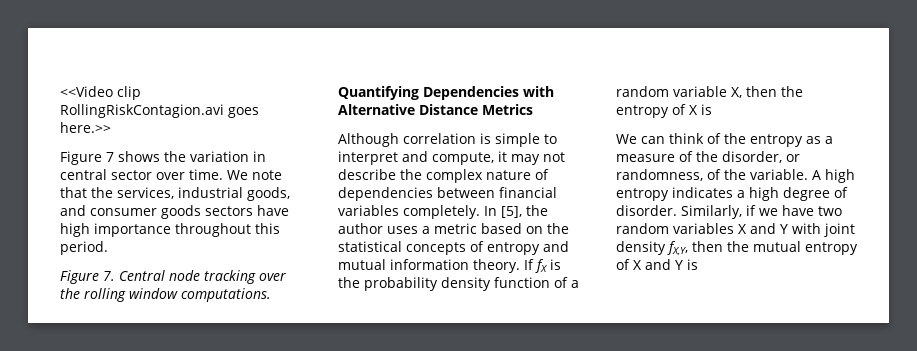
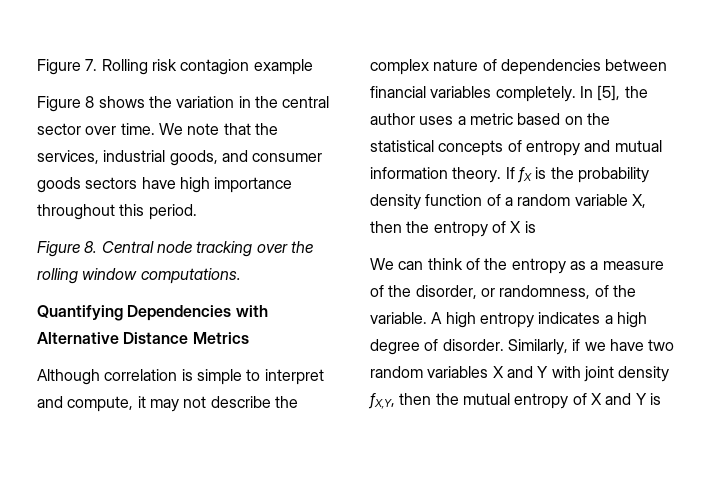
[60,86,141,100] [60,104,259,118] [60,122,111,133] [60,151,114,165] <<Video clip RollingRiskContagion.avi goes here.>> // Figure 7 -> [37,59,313,75] [37,96,95,112] Figure 7. Rolling risk contagion example // Figure 8
(266, 156) none -> [254,96,278,108] the
[103,271,115,281] 7. -> [84,241,98,253] 8.

